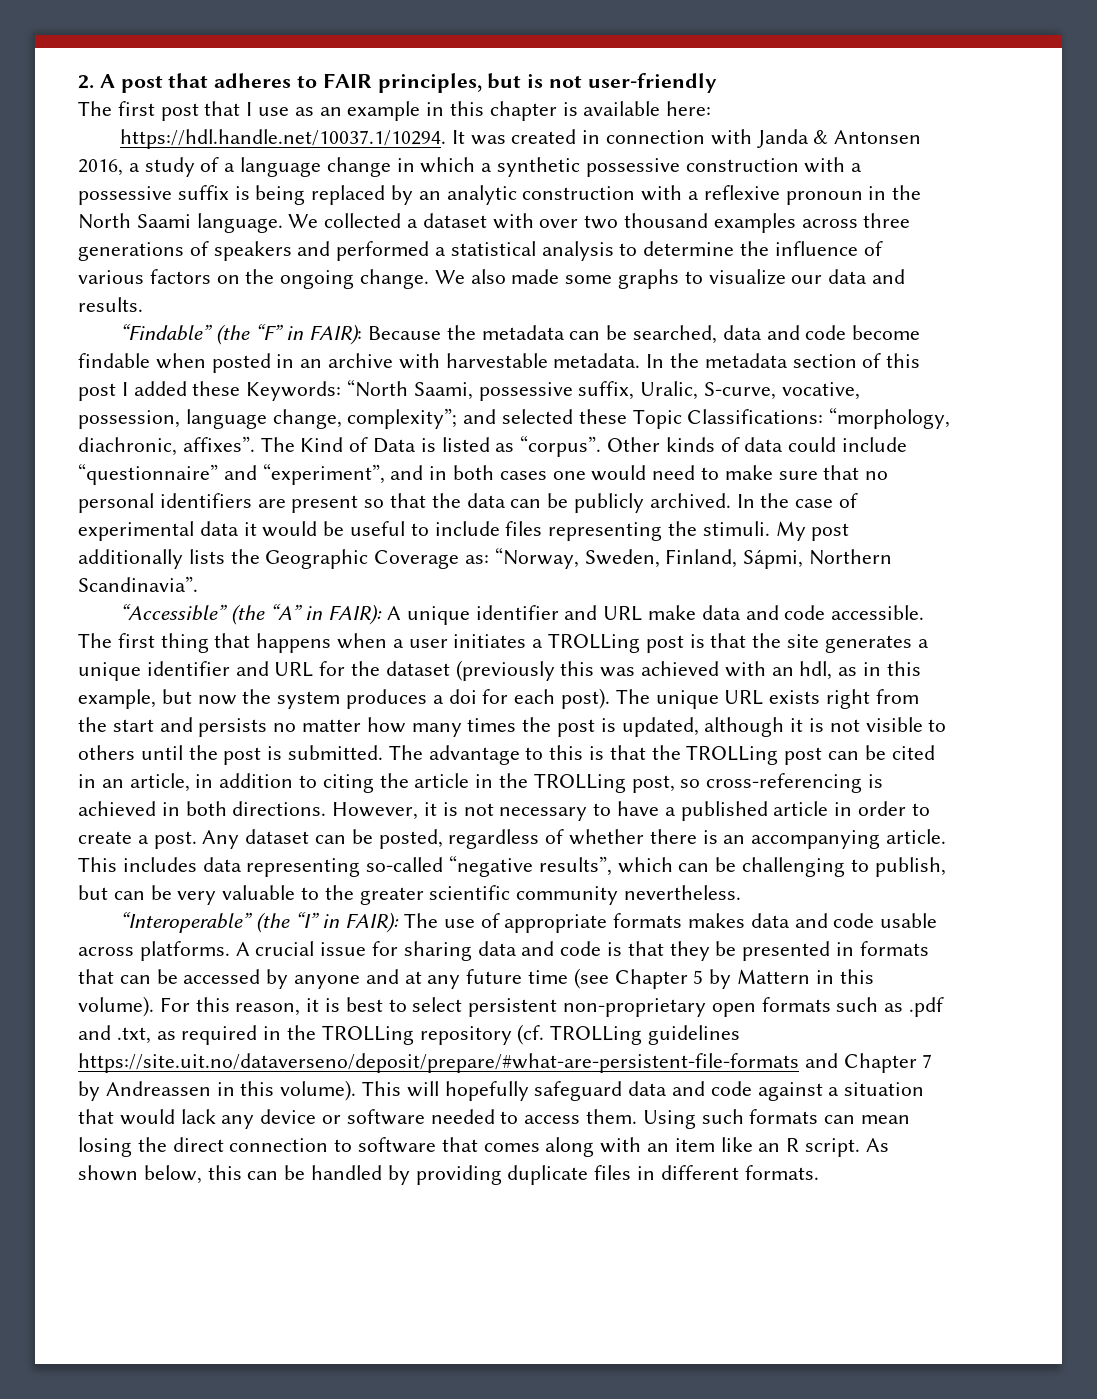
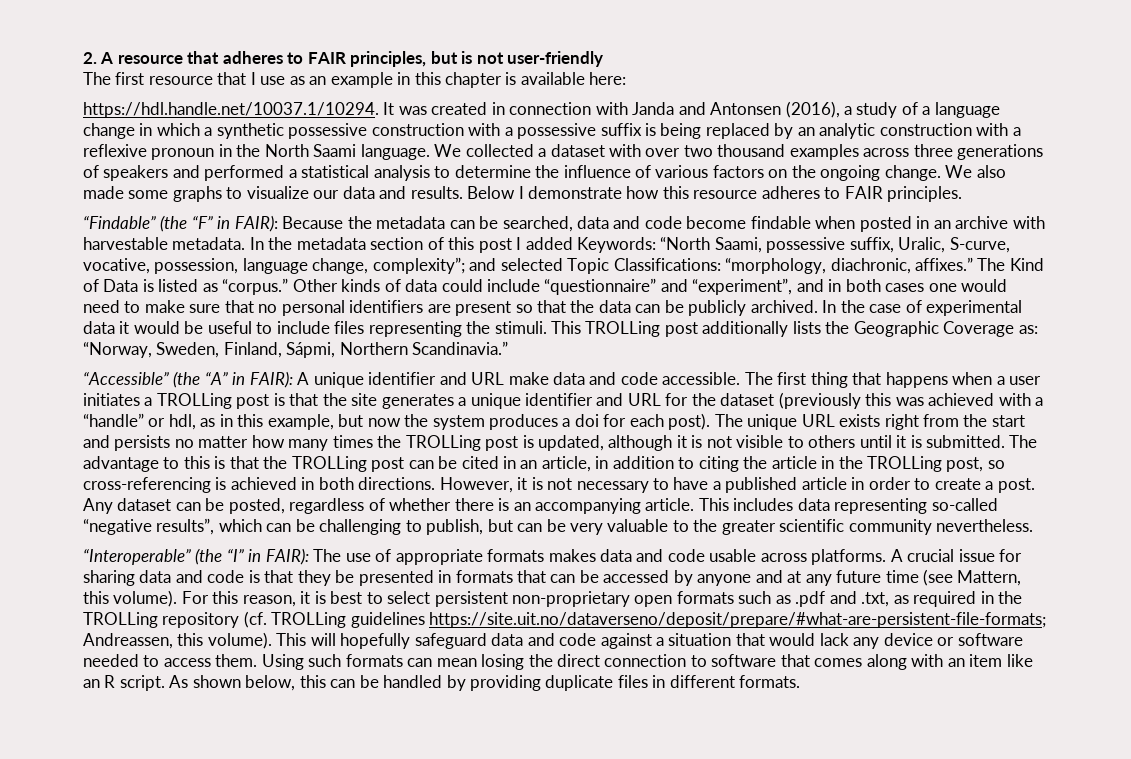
[120,75,163,93] post -> [117,55,183,64] resource
[160,103,199,121] post -> [148,76,213,85] resource
[813,130,922,144] [78,159,123,176] & Antonsen 2016, -> [678,101,840,118] and Antonsen (2016),
(143, 304) none -> [467,186,963,202] Below I demonstrate how this resource adheres to FAIR principles.
[192,381,241,396] these -> (573, 243) none
[578,409,627,424] these -> (563, 264) none
[182,436,255,452] affixes”. -> [915,257,974,271] affixes.”
[520,435,602,457] “corpus”. -> [222,278,289,295] “corpus.”
[775,521,806,541] My -> [551,321,661,337] This TROLLing
[78,576,198,592] Scandinavia”. -> [412,341,509,355] Scandinavia.”
[771,667,794,676] an -> [1035,397,1044,406] [83,413,166,427] a “handle” or
(552, 724) none -> [405,435,481,451] TROLLing
[188,745,262,765] the post -> [896,435,907,448] it
[614,969,834,989] Chapter 5 by Mattern in -> [957,570,1022,586] Mattern,
[78,1053,933,1073] [78,1081,235,1101] https://site.uit.no/dataverseno/deposit/prepare/#what-are-persistent-file-formats and Chapter 7 by Andreassen in -> [429,612,1047,628] [83,633,173,649] https://site.uit.no/dataverseno/deposit/prepare/#what-are-persistent-file-formats; Andreassen,

